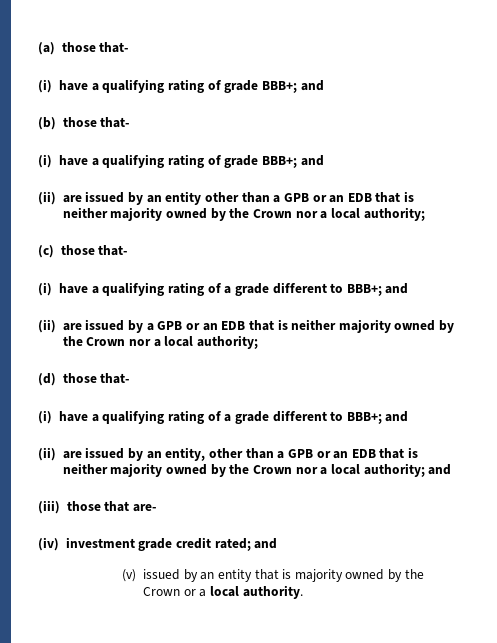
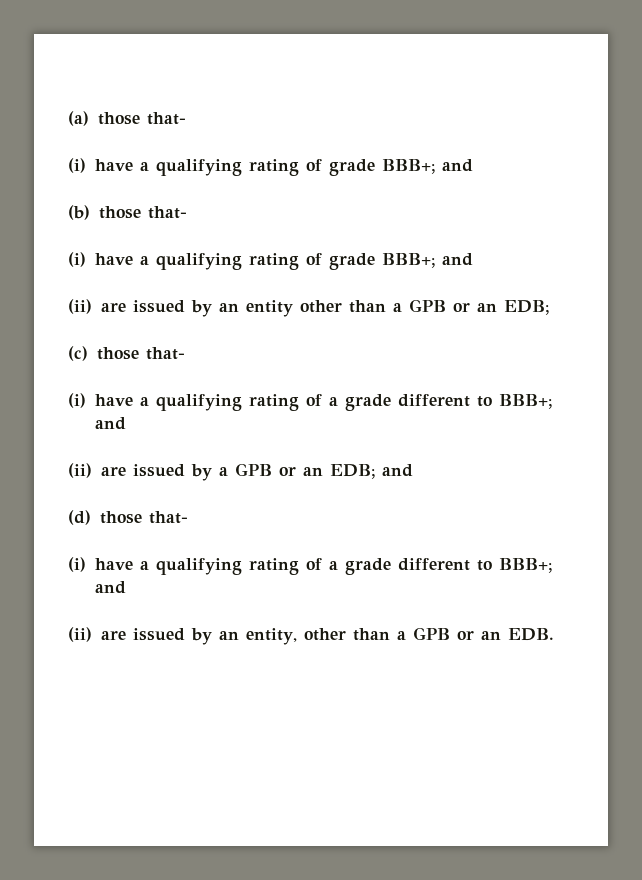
[347,191,415,203] [62,207,425,221] EDB that is neither majority owned by the Crown nor a local authority; -> [503,300,549,315] EDB;
[221,319,455,333] [62,335,258,349] EDB that is neither majority owned by the Crown nor a local authority; -> [329,464,413,479] EDB; and
[351,447,419,459] [62,463,452,477] [38,500,157,514] [38,537,278,551] [121,569,424,582] [142,585,303,599] EDB that is neither majority owned by the Crown nor a local authority; and // (iii) those that are- // (iv) investment grade credit rated; and // (v) issued by an entity that is majority owned by the Crown or a local authority. -> [507,628,554,641] EDB.

